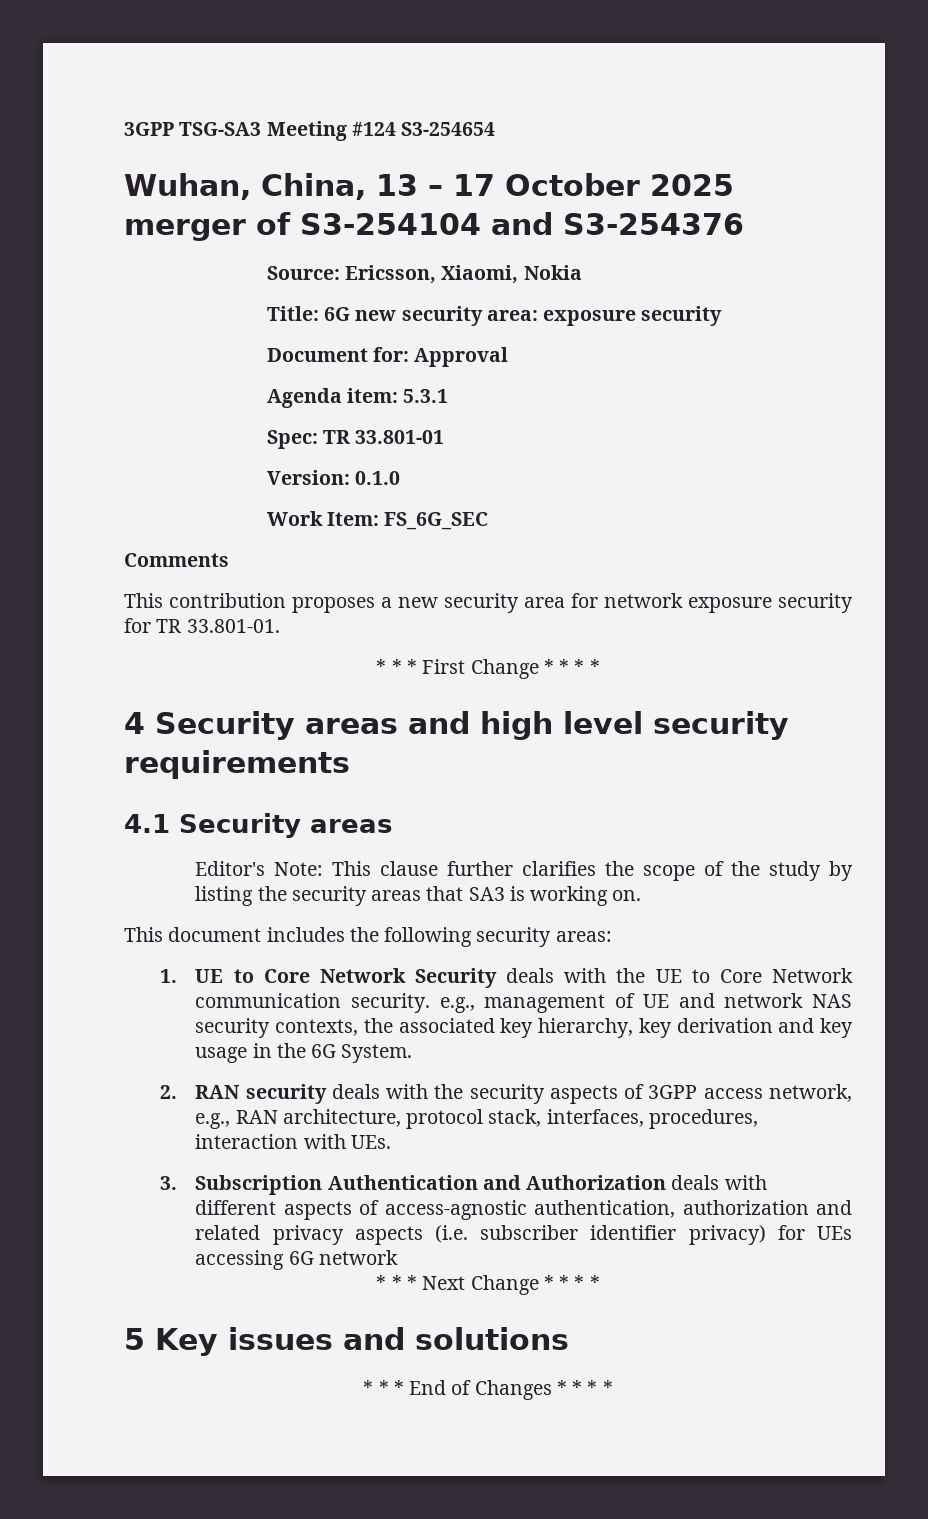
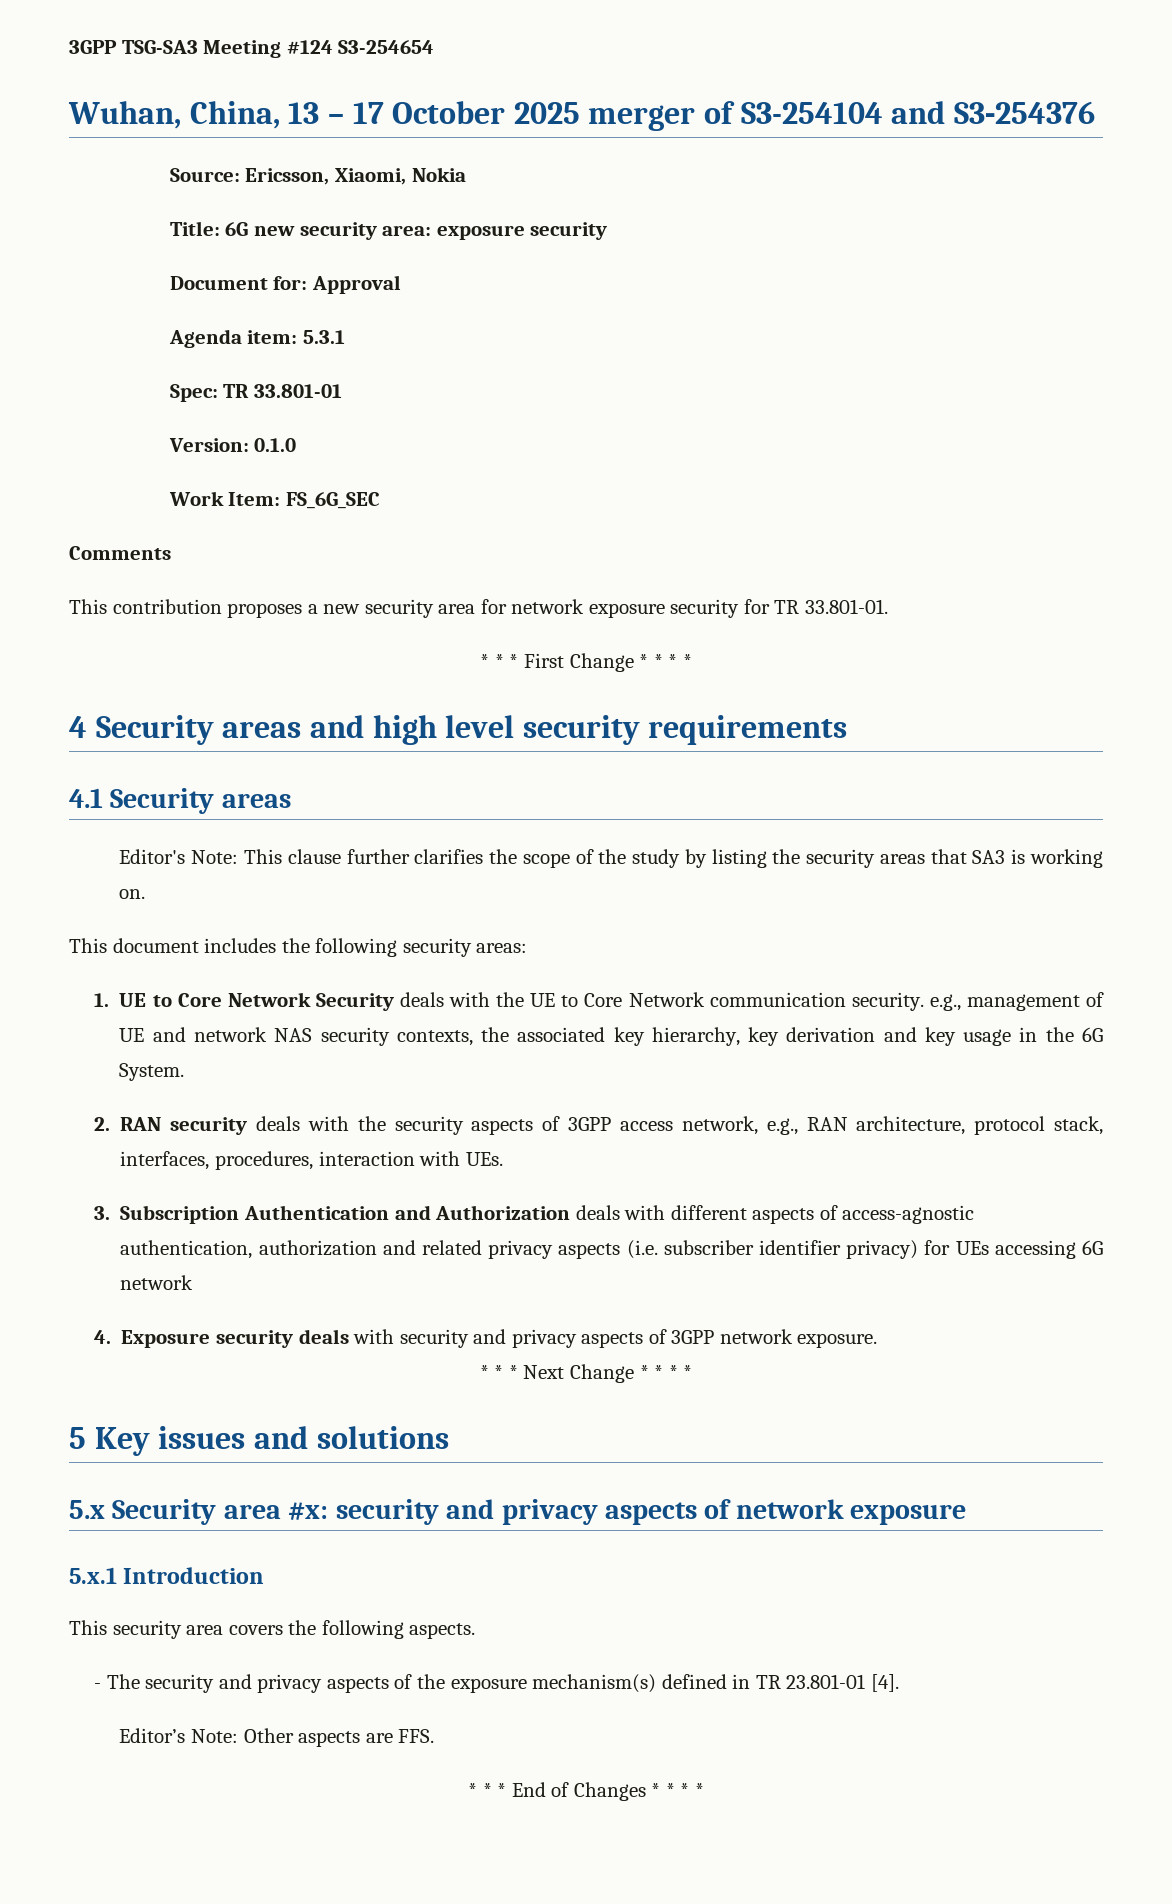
(398, 1257) none -> [94,1329,878,1348] // 4. Exposure security deals with security and privacy aspects of 3GPP network exposure.
(569, 1338) none -> [69,1499,967,1525] [69,1567,265,1584] [69,1620,476,1639] [94,1674,899,1693] [119,1728,435,1747] // 5.x Security area #x: security and privacy aspects of network exposure // 5.x.1 Introduction // This security area covers the following aspects. // - The security and privacy aspects of the exposure mechanism(s) defined in TR 23.801-01 [4]. // Editor’s Note: Other aspects are FFS.

